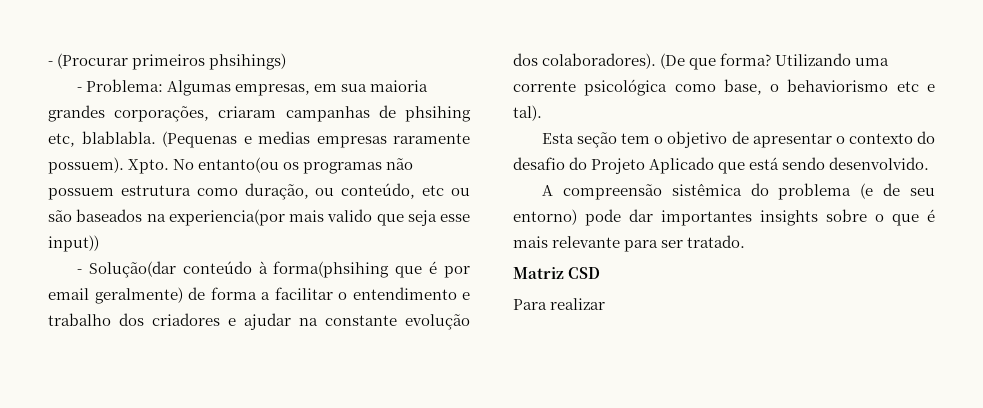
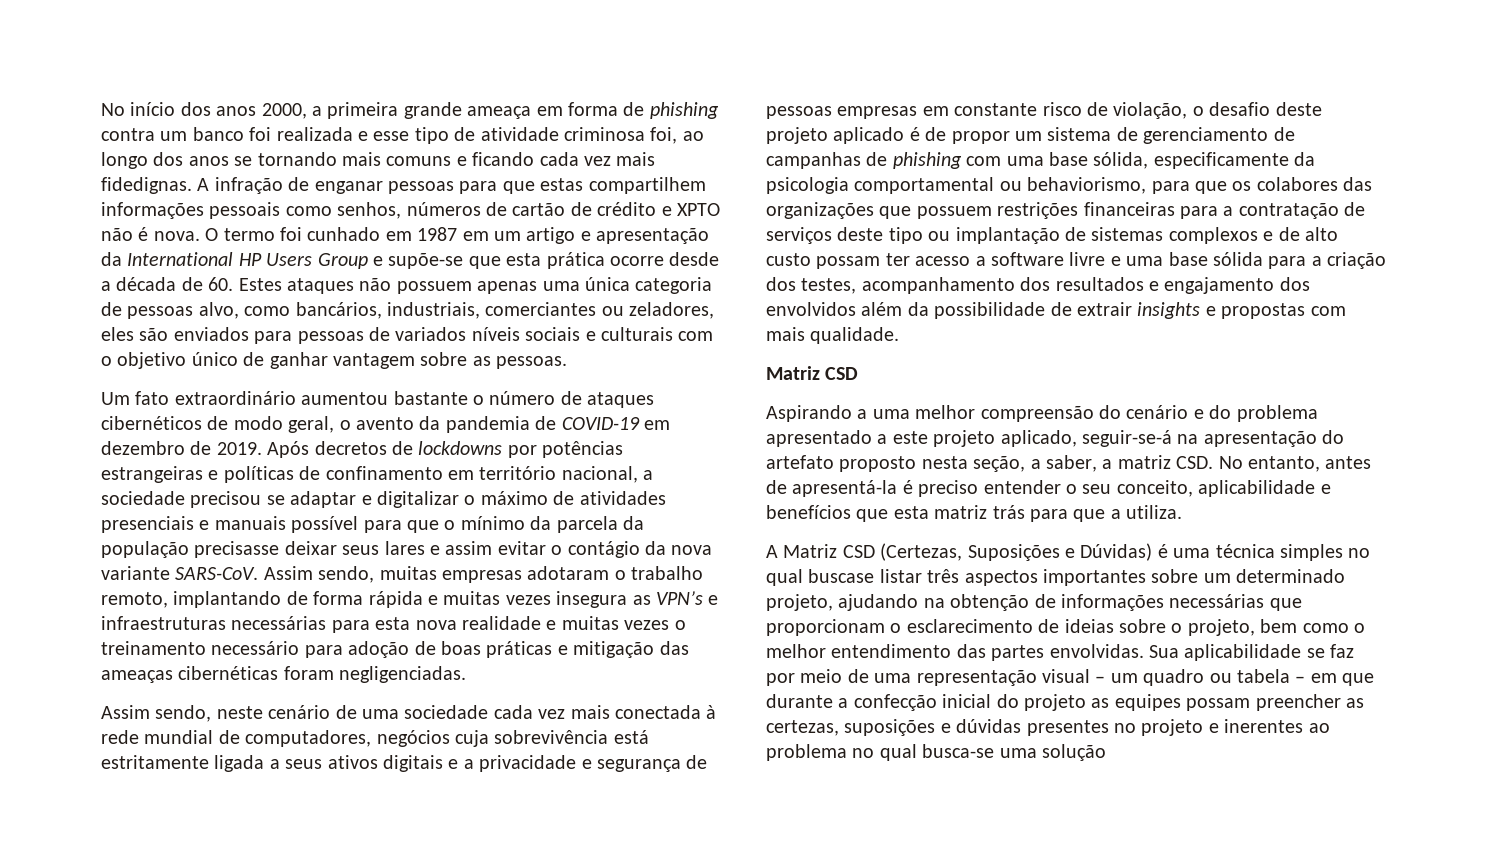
[48,53,287,70] [76,79,429,96] [48,105,471,122] [48,131,470,148] [48,157,414,174] [48,183,471,200] [48,209,470,226] [48,235,99,252] [76,261,470,278] [48,287,470,304] [48,313,470,330] [513,53,890,70] [513,79,935,96] [513,105,542,121] [541,131,935,148] [513,157,930,174] [541,183,935,200] [513,209,935,226] [513,235,746,252] [513,267,601,279] [513,298,606,310] - (Procurar primeiros phsihings) // - Problema: Algumas empresas, em sua maioria grandes corporações, criaram campanhas de phsihing etc, blablabla. (Pequenas e medias empresas raramente possuem). Xpto. No entanto(ou os programas não possuem estrutura como duração, ou conteúdo, etc ou são baseados na experiencia(por mais valido que seja esse input)) // - Solução(dar conteúdo à forma(phsihing que é por email geralmente) de forma a facilitar o entendimento e trabalho dos criadores e ajudar na constante evolução dos colaboradores). (De que forma? Utilizando uma corrente psicológica como base, o behaviorismo etc e tal). // Esta seção tem o objetivo de apresentar o contexto do desafio do Projeto Aplicado que está sendo desenvolvido. // A compreensão sistêmica do problema (e de seu entorno) pode dar importantes insights sobre o que é mais relevante para ser tratado. // Matriz CSD // Para realizar -> [101,102,719,119] [101,127,704,144] [101,152,656,169] [101,177,706,194] [101,202,720,219] [101,227,710,244] [101,252,720,269] [101,277,713,294] [101,302,715,319] [101,327,714,344] [101,352,568,369] [101,391,655,408] [101,416,670,433] [101,441,624,458] [101,466,654,483] [101,491,666,508] [101,516,644,533] [101,541,713,558] [101,566,704,583] [101,591,719,608] [101,616,686,633] [101,641,689,658] [101,666,467,683] [101,705,717,722] [101,730,649,747] [101,755,708,772] [766,102,1322,119] [766,127,1295,144] [766,152,1316,169] [766,177,1373,194] [766,202,1366,219] [766,227,1338,244] [766,252,1387,269] [766,277,1310,294] [766,302,1346,319] [766,327,900,344] [766,366,859,380] [766,405,1318,422] [766,430,1345,447] [766,455,1372,472] [766,480,1331,497] [766,505,1183,522] [766,543,1371,561] [766,569,1346,586] [766,594,1302,611] [766,619,1365,636] [766,644,1355,661] [766,669,1375,686] [766,694,1364,711] [766,719,1330,736] [766,744,1106,761] No início dos anos 2000, a primeira grande ameaça em forma de phishing contra um banco foi realizada e esse tipo de atividade criminosa foi, ao longo dos anos se tornando mais comuns e ficando cada vez mais fidedignas. A infração de enganar pessoas para que estas compartilhem informações pessoais como senhos, números de cartão de crédito e XPTO não é nova. O termo foi cunhado em 1987 em um artigo e apresentação da International HP Users Group e supõe-se que esta prática ocorre desde a década de 60. Estes ataques não possuem apenas uma única categoria de pessoas alvo, como bancários, industriais, comerciantes ou zeladores, eles são enviados para pessoas de variados níveis sociais e culturais com o objetivo único de ganhar vantagem sobre as pessoas. // Um fato extraordinário aumentou bastante o número de ataques cibernéticos de modo geral, o avento da pandemia de COVID-19 em dezembro de 2019. Após decretos de lockdowns por potências estrangeiras e políticas de confinamento em território nacional, a sociedade precisou se adaptar e digitalizar o máximo de atividades presenciais e manuais possível para que o mínimo da parcela da população precisasse deixar seus lares e assim evitar o contágio da nova variante SARS-CoV. Assim sendo, muitas empresas adotaram o trabalho remoto, implantando de forma rápida e muitas vezes insegura as VPN’s e infraestruturas necessárias para esta nova realidade e muitas vezes o treinamento necessário para adoção de boas práticas e mitigação das ameaças cibernéticas foram negligenciadas. // Assim sendo, neste cenário de uma sociedade cada vez mais conectada à rede mundial de computadores, negócios cuja sobrevivência está estritamente ligada a seus ativos digitais e a privacidade e segurança de pessoas empresas em constante risco de violação, o desafio deste projeto aplicado é de propor um sistema de gerenciamento de campanhas de phishing com uma base sólida, especificamente da psicologia comportamental ou behaviorismo, para que os colabores das organizações que possuem restrições financeiras para a contratação de serviços deste tipo ou implantação de sistemas complexos e de alto custo possam ter acesso a software livre e uma base sólida para a criação dos testes, acompanhamento dos resultados e engajamento dos envolvidos além da possibilidade de extrair insights e propostas com mais qualidade. // Matriz CSD // Aspirando a uma melhor compreensão do cenário e do problema apresentado a este projeto aplicado, seguir-se-á na apresentação do artefato proposto nesta seção, a saber, a matriz CSD. No entanto, antes de apresentá-la é preciso entender o seu conceito, aplicabilidade e benefícios que esta matriz trás para que a utiliza. // A Matriz CSD (Certezas, Suposições e Dúvidas) é uma técnica simples no qual buscase listar três aspectos importantes sobre um determinado projeto, ajudando na obtenção de informações necessárias que proporcionam o esclarecimento de ideias sobre o projeto, bem como o melhor entendimento das partes envolvidas. Sua aplicabilidade se faz por meio de uma representação visual – um quadro ou tabela – em que durante a confecção inicial do projeto as equipes possam preencher as certezas, suposições e dúvidas presentes no projeto e inerentes ao problema no qual busca-se uma solução

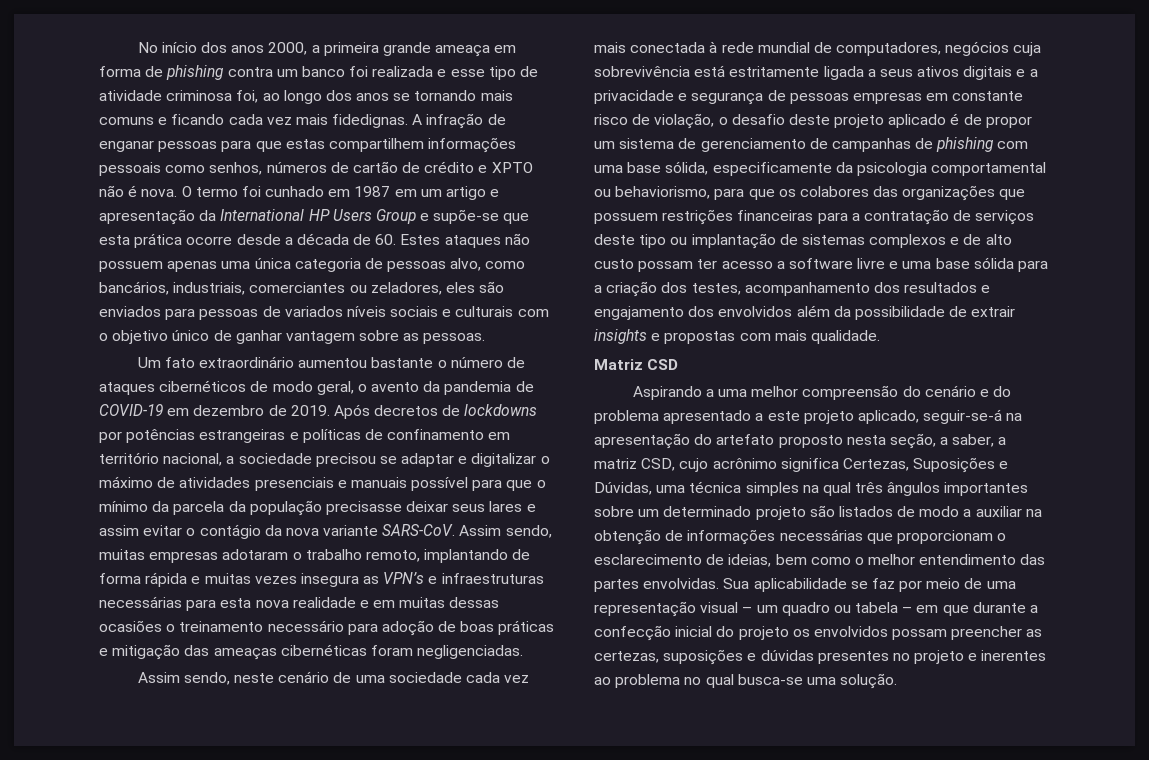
[561,616,670,630] muitas vezes -> [373,597,500,608] [99,620,162,632] em muitas dessas ocasiões
[1176,456,1372,472] [766,480,1331,497] [766,505,1183,522] [766,543,1371,561] [766,569,1346,586] [766,594,919,611] CSD. No entanto, antes de apresentá-la é preciso entender o seu conceito, aplicabilidade e benefícios que esta matriz trás para que a utiliza. // A Matriz CSD (Certezas, Suposições e Dúvidas) é uma técnica simples no qual buscase listar três aspectos importantes sobre um determinado projeto, ajudando -> [641,457,1009,473] [594,481,1029,496] [594,505,1022,520] CSD, cujo acrônimo significa Certezas, Suposições e Dúvidas, uma técnica simples na qual três ângulos importantes sobre um determinado projeto são listados de modo a auxiliar
[1064,619,1255,636] ideias sobre o projeto, -> [728,554,772,567] ideias,
[1091,694,1181,711] as equipes -> [792,626,888,637] os envolvidos
[1042,744,1106,761] solução -> [840,673,898,689] solução.

